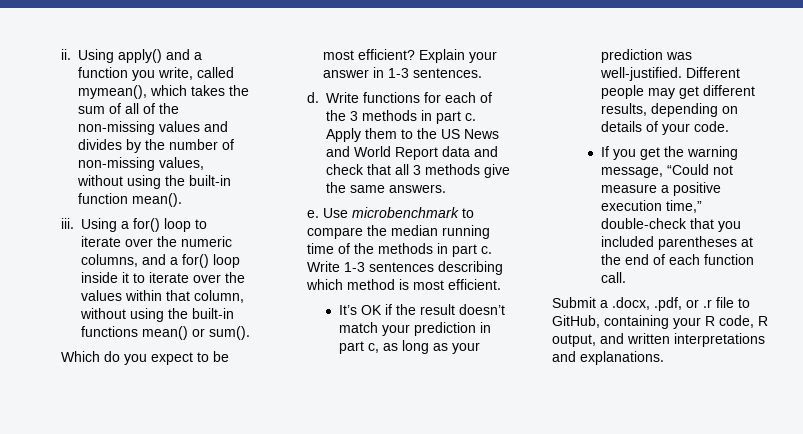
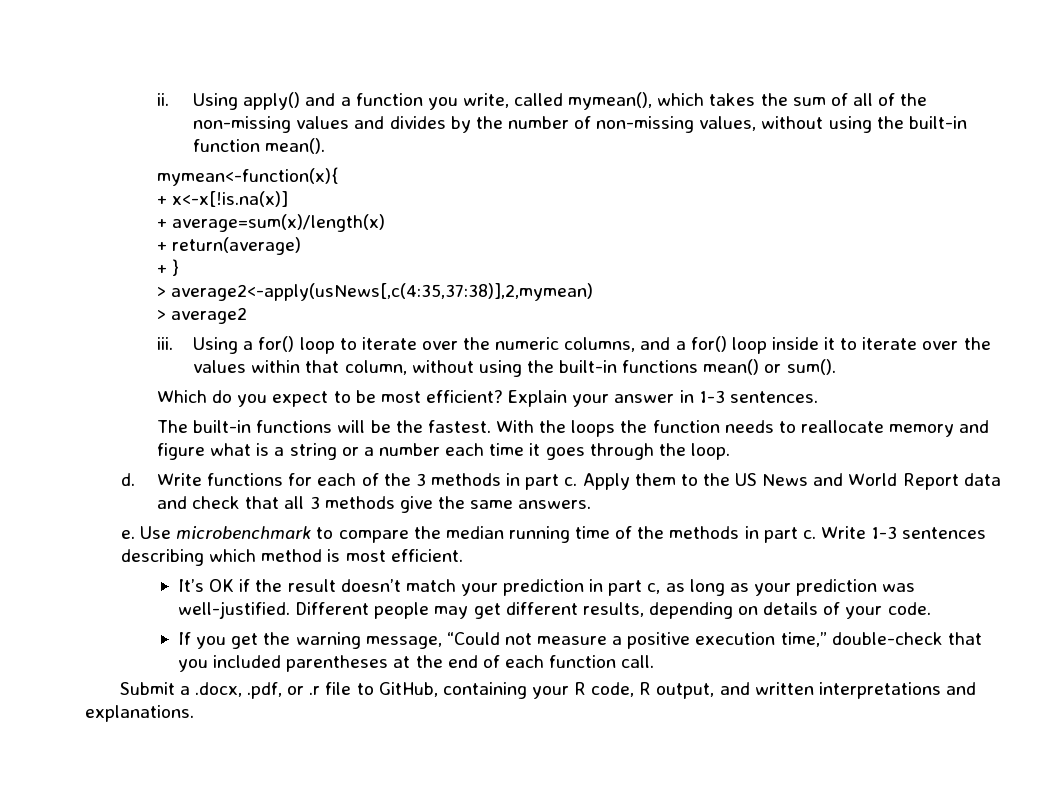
(183, 200) none -> [157,167,339,186] [157,191,289,207] [157,214,386,232] [157,237,302,255] [157,259,180,276] [157,283,594,301] [157,307,248,324] // mymean<-function(x){ // + x<-x[!is.na(x)] // + average=sum(x)/length(x) // + return(average) // + } // > average2<-apply(usNews[,c(4:35,37:38)],2,mymean) // > average2
(483, 73) none -> [157,420,990,437] [157,443,730,460] // The built-in functions will be the fastest. With the loops the function needs to reallocate memory and figure what is a string or a number each time it goes through the loop.

